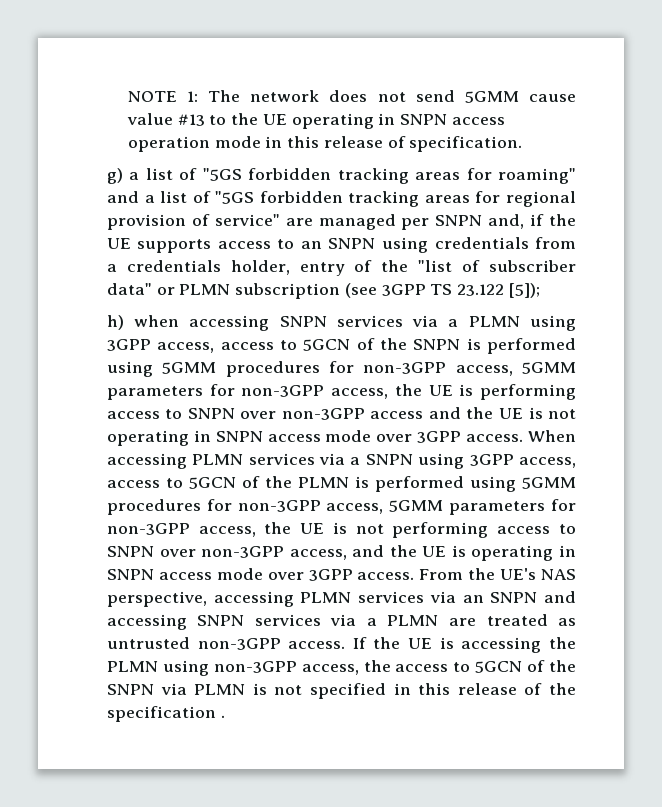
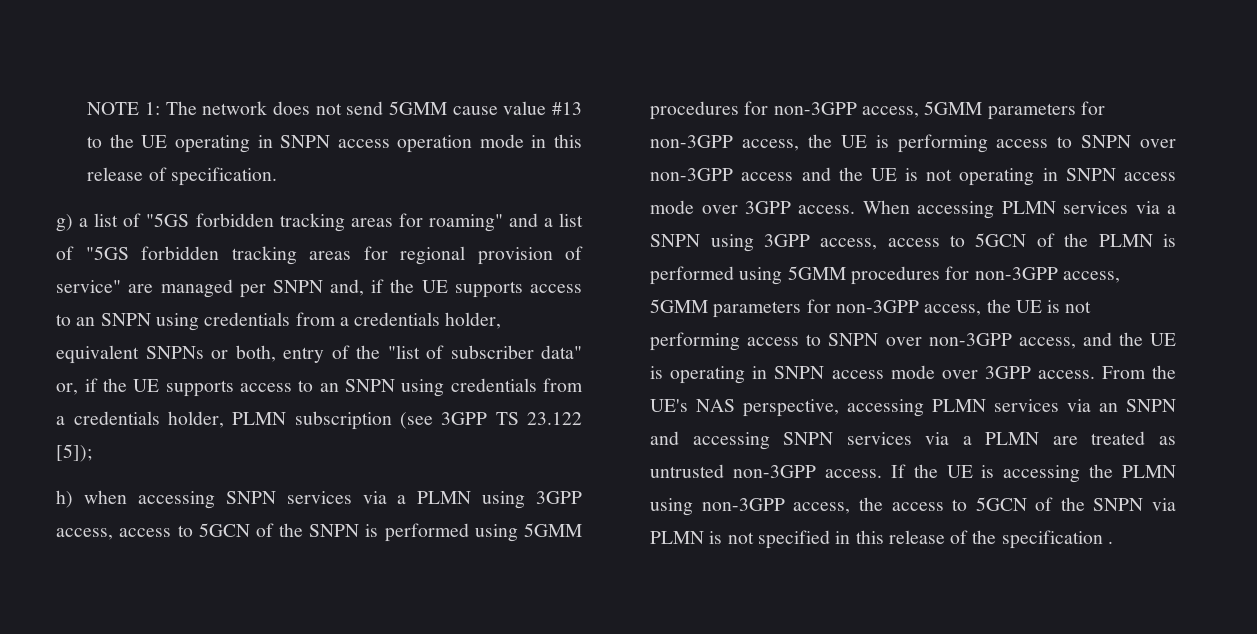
(290, 267) none -> [56,345,276,364] equivalent SNPNs or both,
[156,287,175,295] or -> [56,378,583,397] [56,411,224,428] or, if the UE supports access to an SNPN using credentials from a credentials holder,

